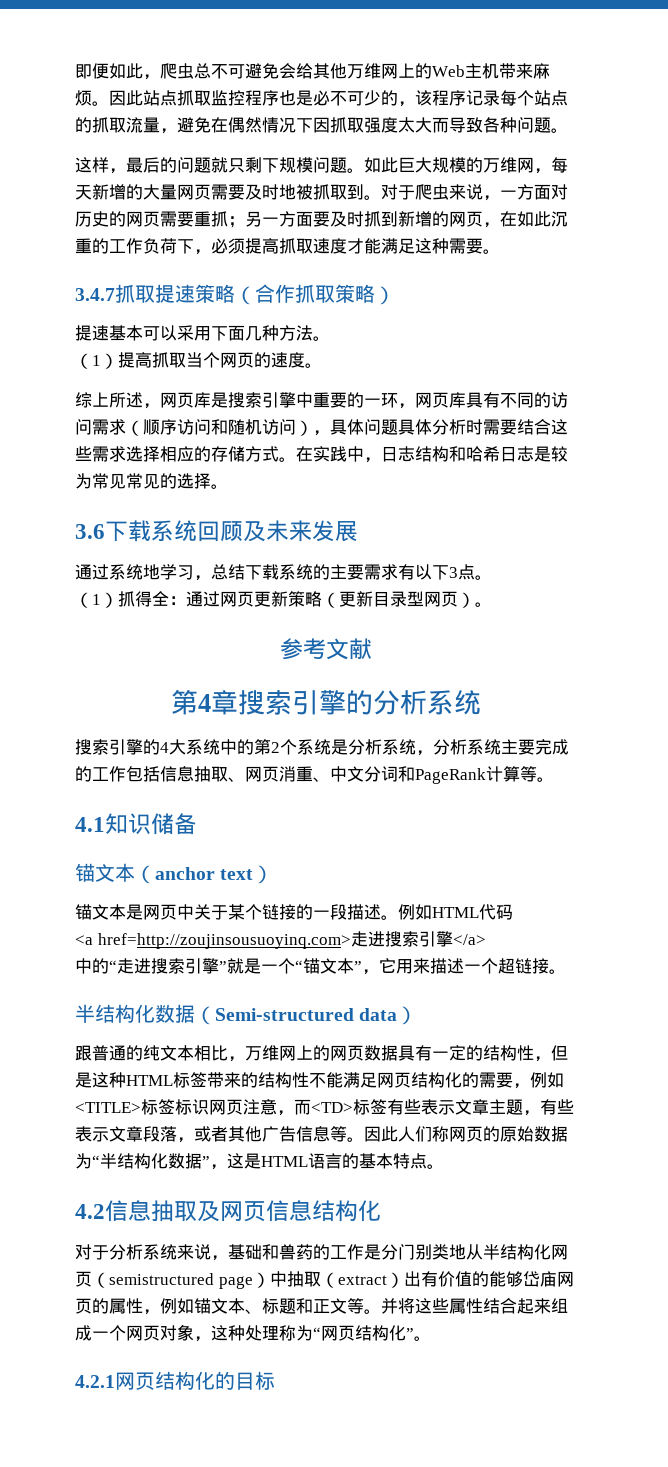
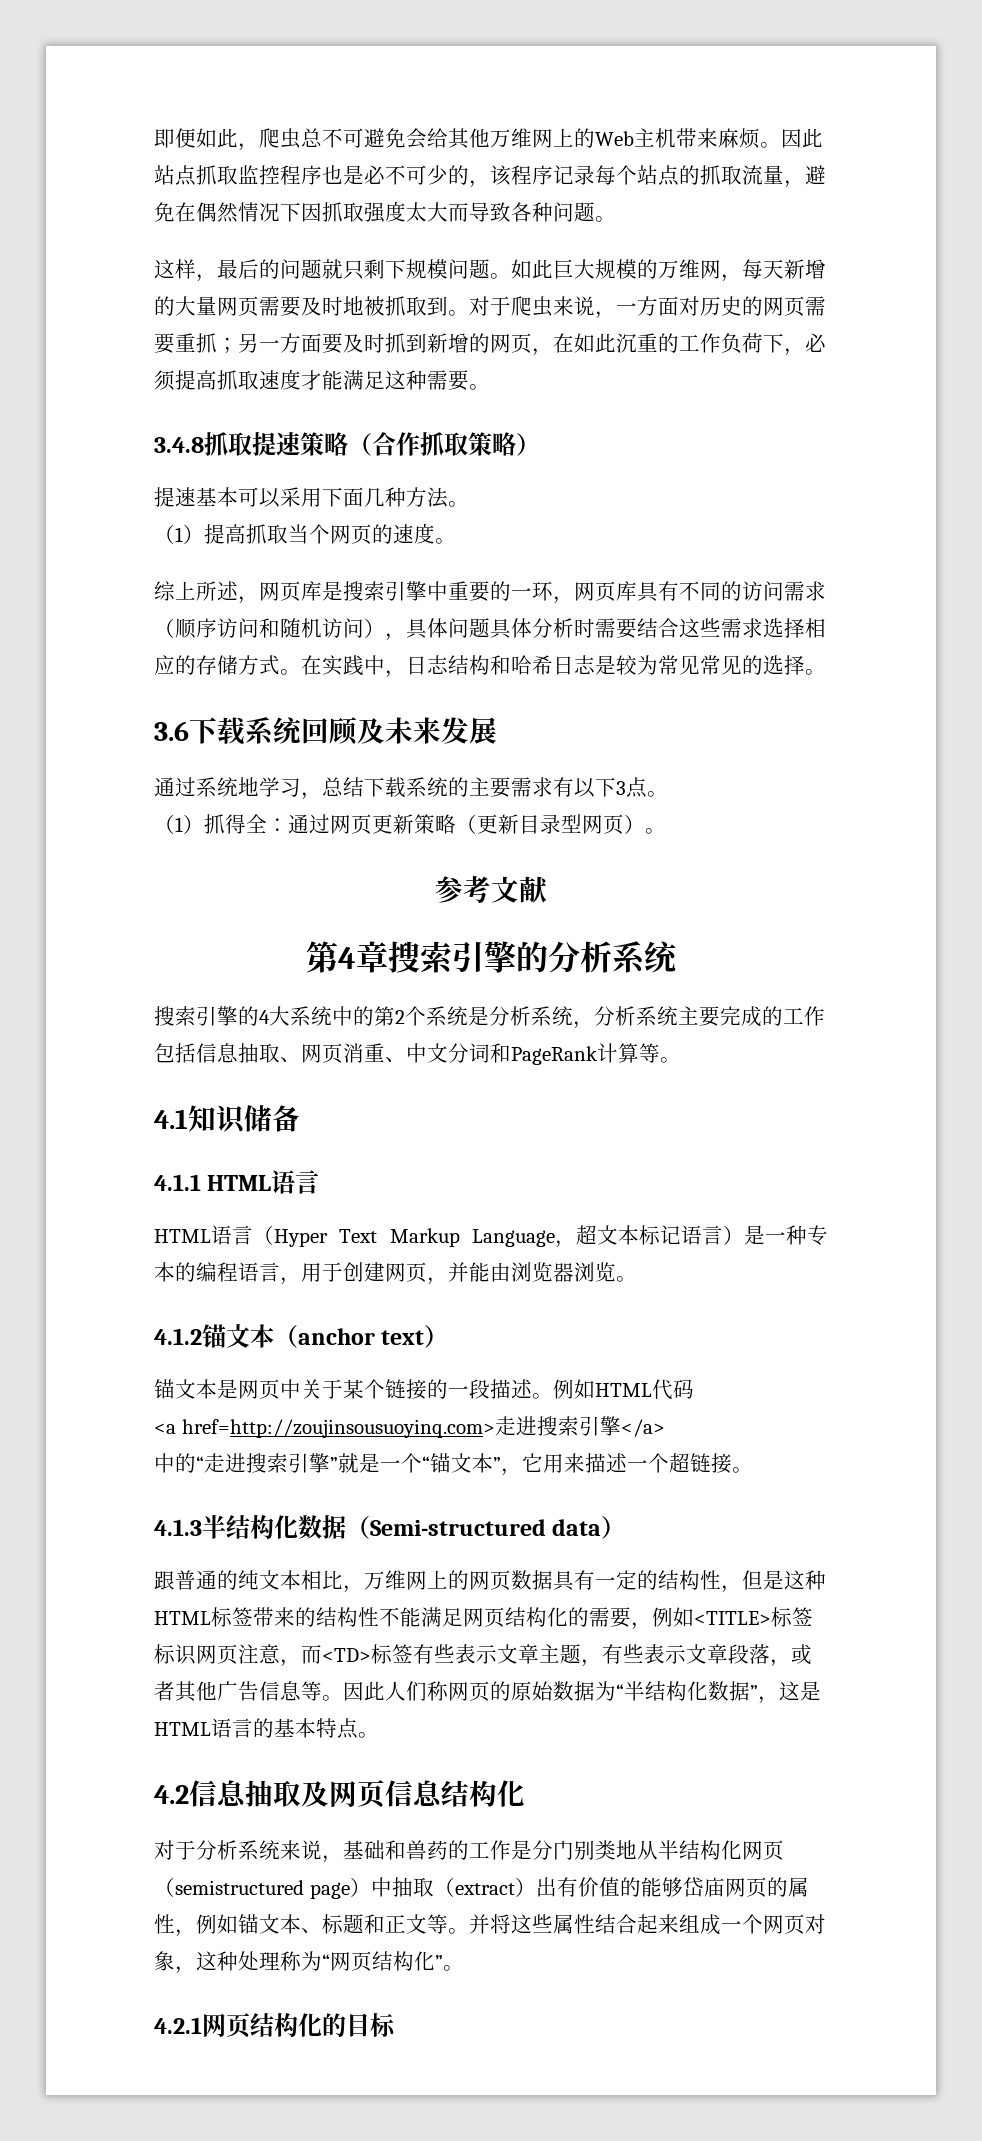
[75,288,115,301] 3.4.7 -> [154,437,204,453] 3.4.8
(197, 824) none -> [154,1170,320,1194] [154,1225,828,1248] [154,1262,637,1285] [154,1328,202,1345] 4.1.1 HTML语言 // HTML语言（Hyper Text Markup Language，超文本标记语言）是一种专本的编程语言，用于创建网页，并能由浏览器浏览。 // 4.1.2
(566, 971) none -> [154,1519,202,1536] 4.1.3

